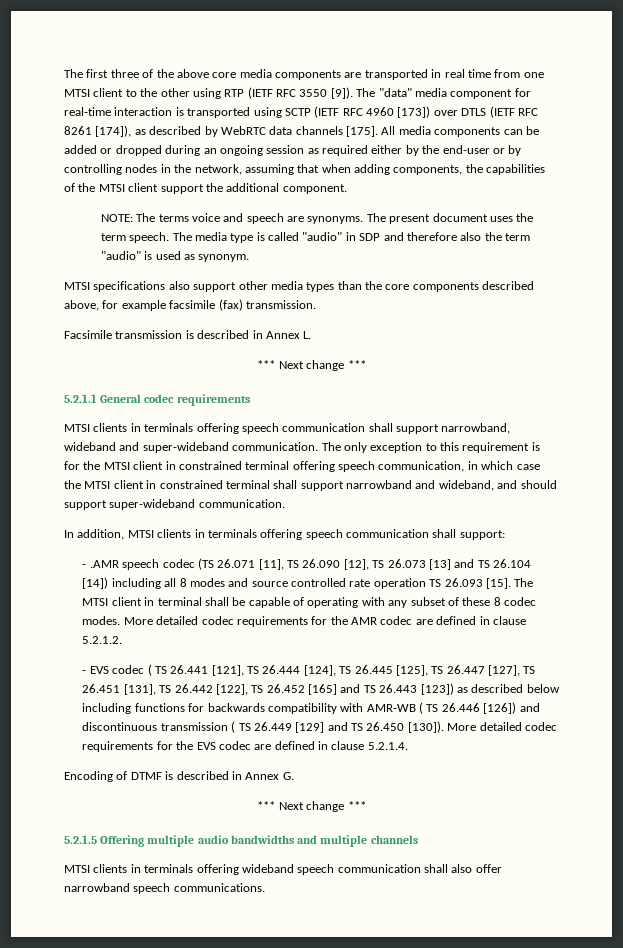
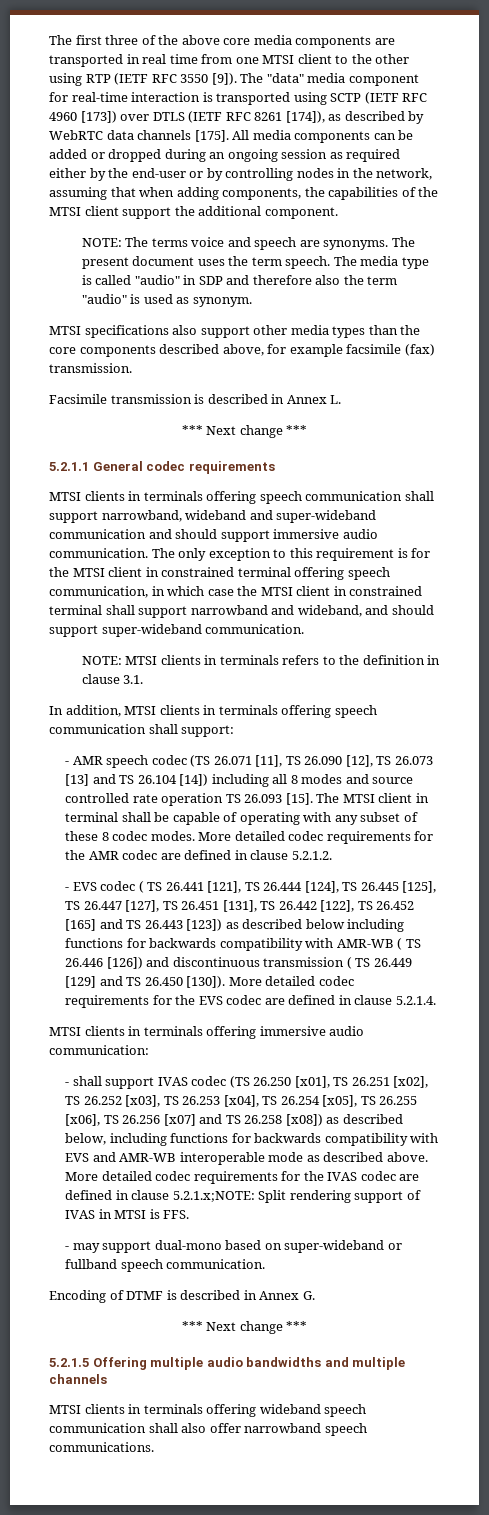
(229, 447) none -> [49,529,378,542] communication and should support immersive audio
(285, 503) none -> [81,655,441,665] [81,674,144,684] // NOTE: MTSI clients in terminals refers to the definition in clause 3.1.
[89,560,119,568] .AMR -> [72,756,103,765] AMR
(408, 746) none -> [49,1026,365,1039] [49,1045,149,1055] [65,1076,429,1089] [65,1095,418,1107] [65,1114,403,1126] [65,1133,439,1146] [65,1152,428,1165] [65,1171,420,1184] [65,1190,421,1203] [65,1209,190,1219] [65,1240,402,1253] [65,1259,266,1272] // MTSI clients in terminals offering immersive audio communication: // - shall support IVAS codec (TS 26.250 [x01], TS 26.251 [x02], TS 26.252 [x03], TS 26.253 [x04], TS 26.254 [x05], TS 26.255 [x06], TS 26.256 [x07] and TS 26.258 [x08]) as described below, including functions for backwards compatibility with EVS and AMR-WB interoperable mode as described above. More detailed codec requirements for the IVAS codec are defined in clause 5.2.1.x;NOTE: Split rendering support of IVAS in MTSI is FFS. // - may support dual-mono based on super-wideband or fullband speech communication.

